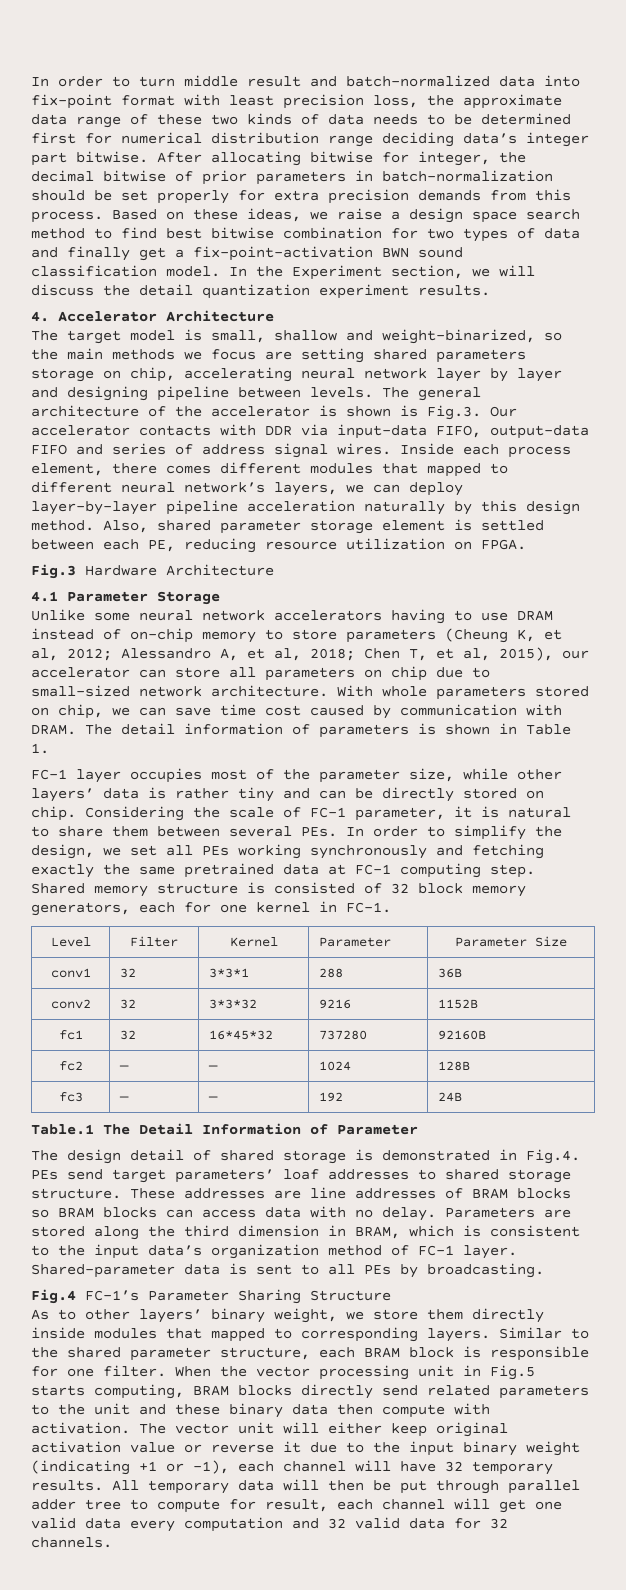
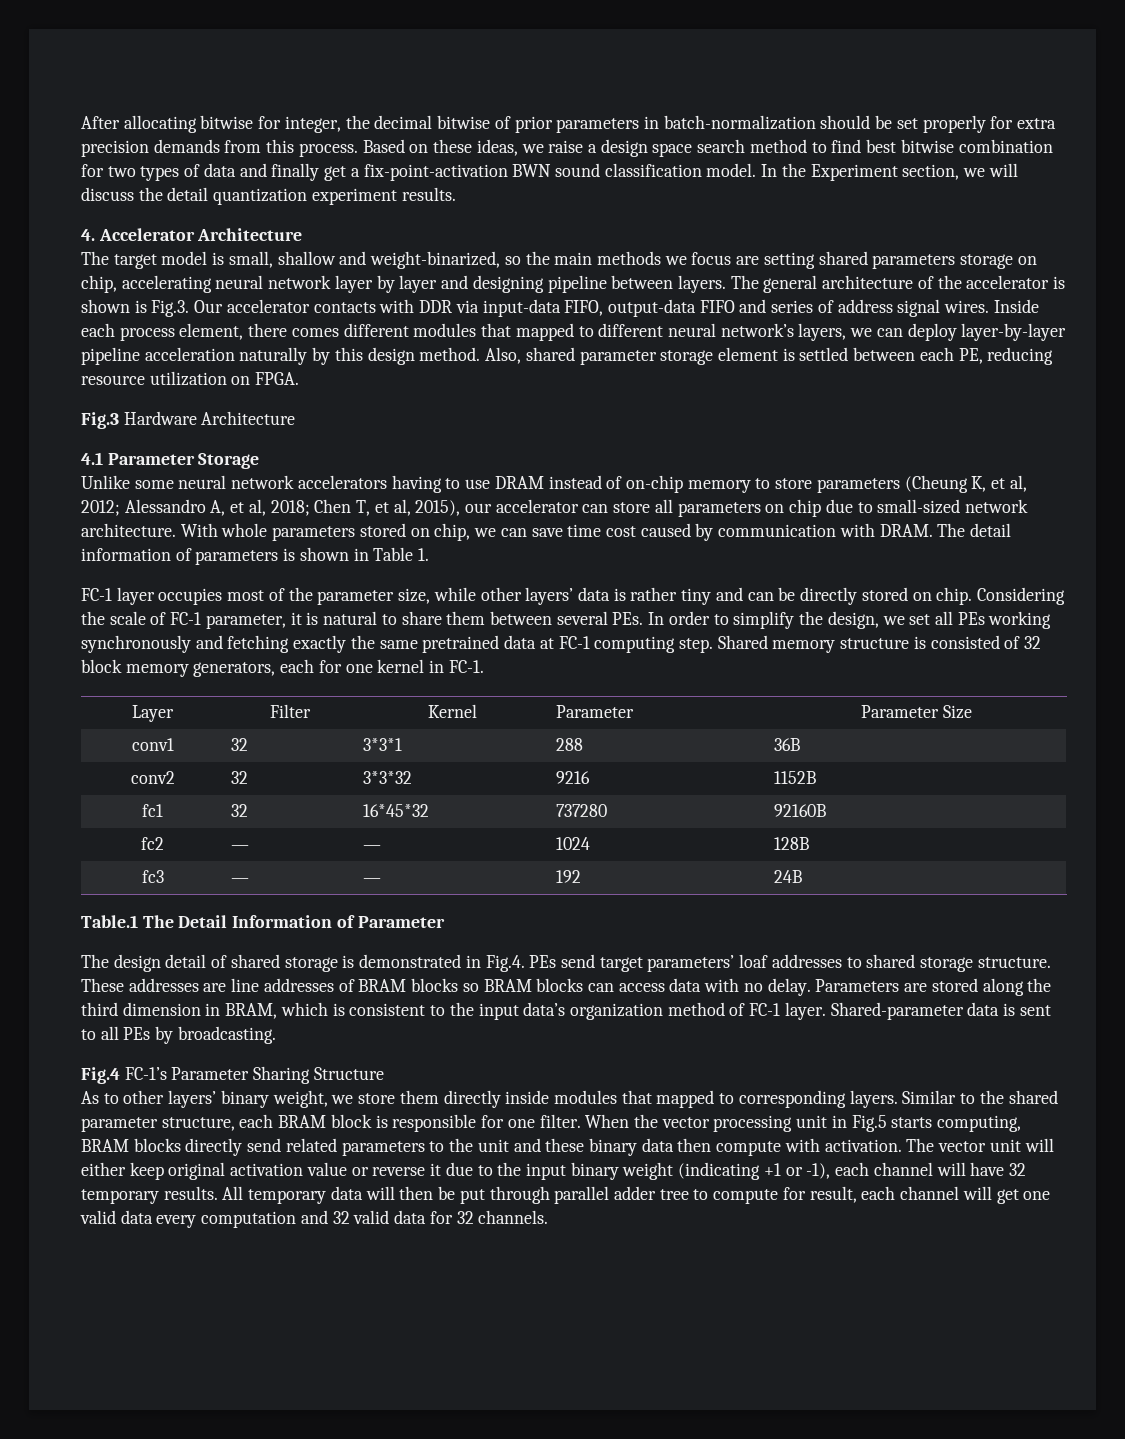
[31,75,580,87] [31,94,562,109] [31,113,571,128] [31,132,589,147] [31,151,148,166] In order to turn middle result and batch-normalized data into fix-point format with least precision loss, the approximate data range of these two kinds of data needs to be determined first for numerical distribution range deciding data’s integer part bitwise. -> (81, 122) none
[310,387,373,398] levels. -> [677,275,726,293] layers.
[50,937,91,947] Level -> [132,705,174,722] Layer

